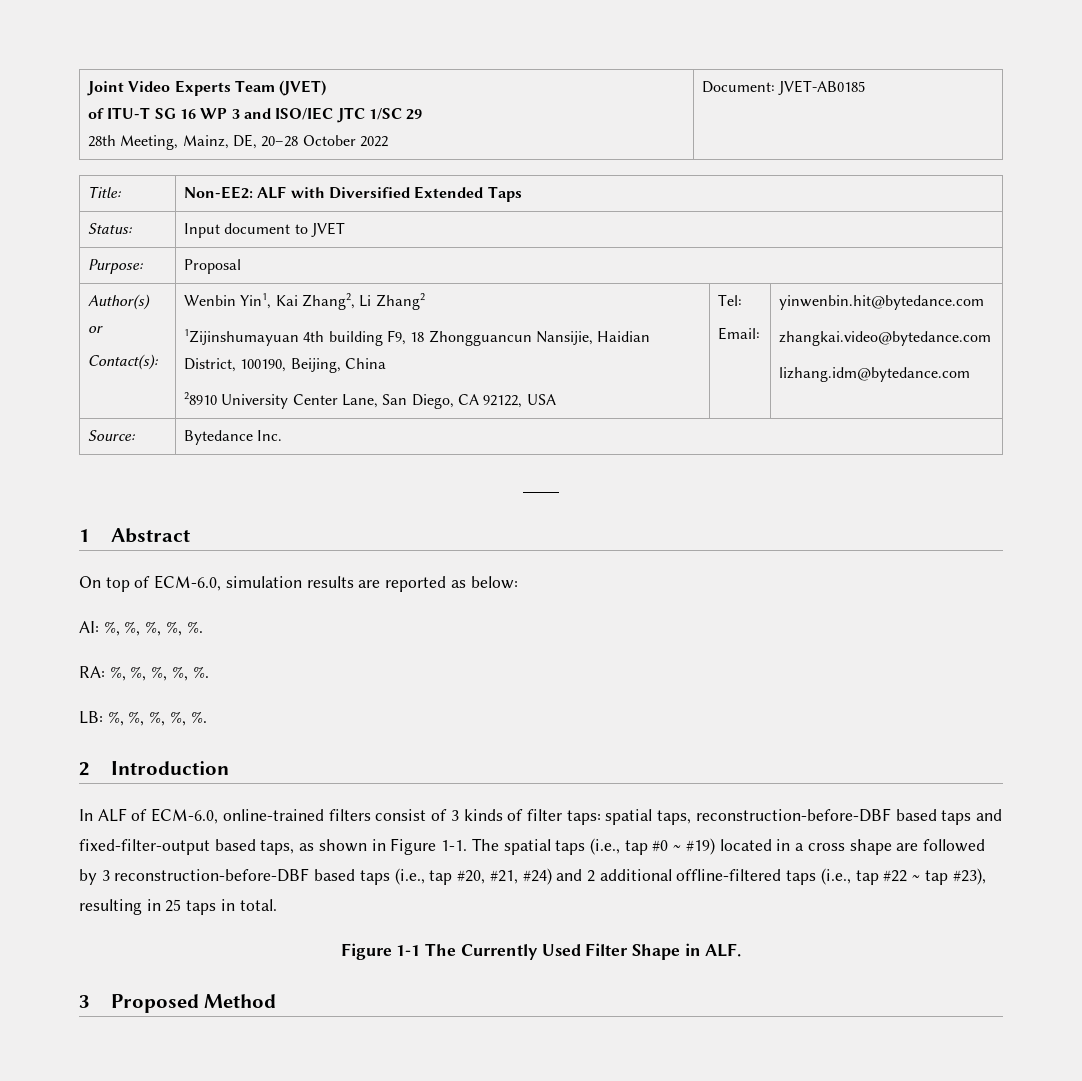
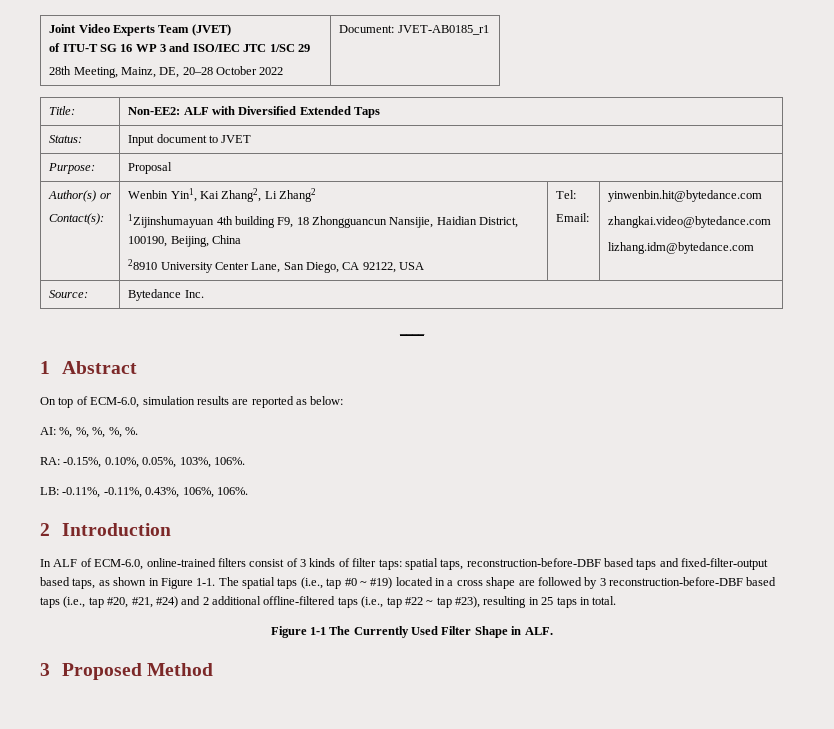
[778,80,866,95] JVET-AB0185 -> [397,25,489,35] JVET-AB0185_r1
[109,666,209,681] [79,711,207,726] %, %, %, %, %. // LB: %, %, %, %, %. -> [63,457,245,468] [40,487,248,498] -0.15%, 0.10%, 0.05%, 103%, 106%. // LB: -0.11%, -0.11%, 0.43%, 106%, 106%.

